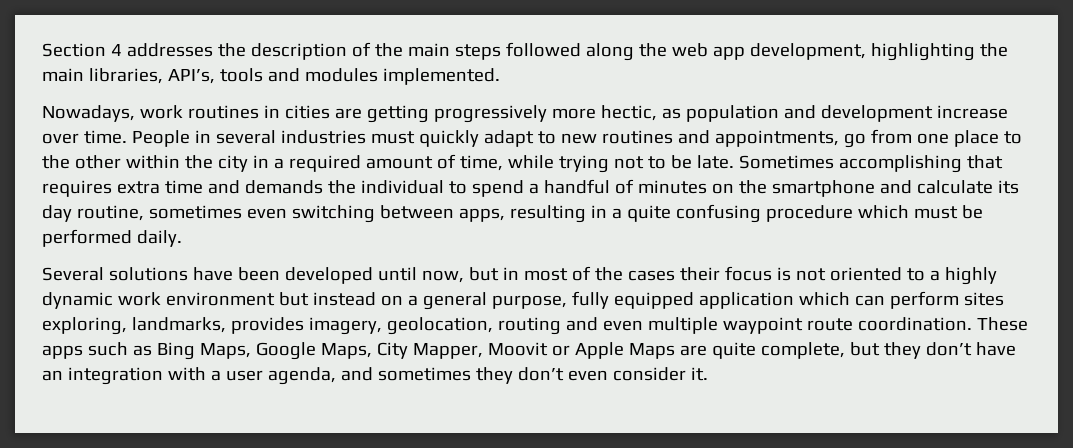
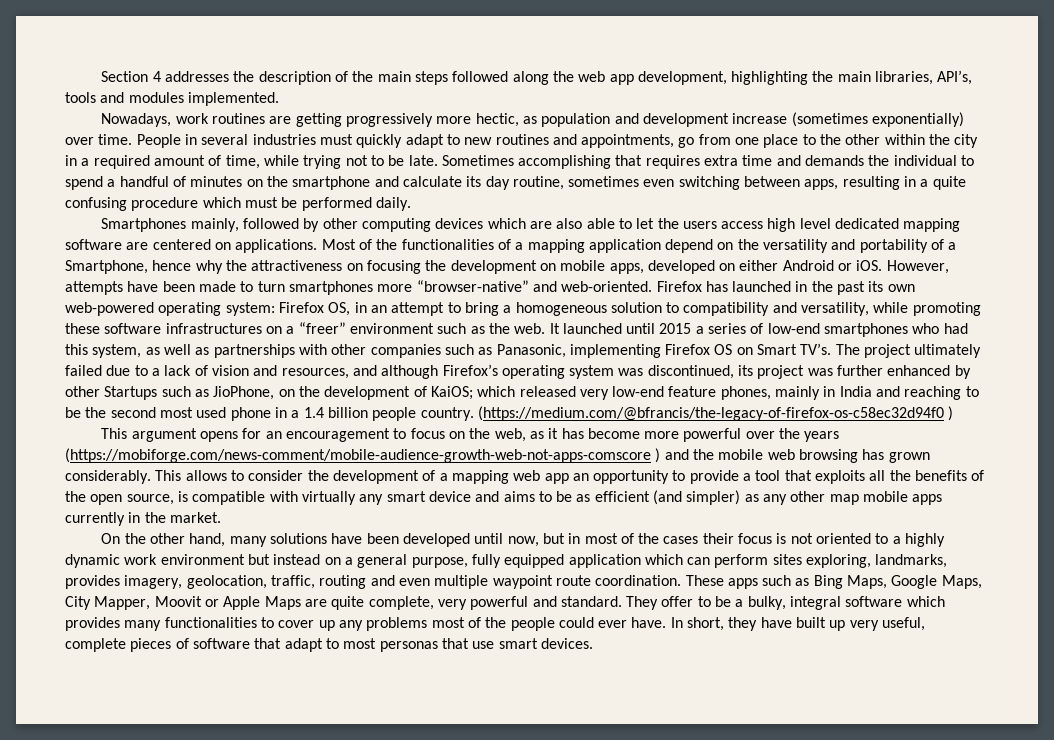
[263,105,330,119] in cities -> (266, 118) none
(1008, 112) none -> [791,112,964,127] (sometimes exponentially)
[42,267,104,281] Several -> [101,218,961,232] [65,239,957,253] [65,260,949,274] [65,280,915,295] [65,302,981,316] [65,322,968,337] [65,343,982,358] [65,364,971,379] [65,386,979,400] [65,406,954,421] [101,428,840,442] [65,448,930,463] [65,470,985,484] [65,490,943,505] [65,512,221,526] [101,533,267,547] Smartphones mainly, followed by other computing devices which are also able to let the users access high level dedicated mapping software are centered on applications. Most of the functionalities of a mapping application depend on the versatility and portability of a Smartphone, hence why the attractiveness on focusing the development on mobile apps, developed on either Android or iOS. However, attempts have been made to turn smartphones more “browser-native” and web-oriented. Firefox has launched in the past its own web-powered operating system: Firefox OS, in an attempt to bring a homogeneous solution to compatibility and versatility, while promoting these software infrastructures on a “freer” environment such as the web. It launched until 2015 a series of low-end smartphones who had this system, as well as partnerships with other companies such as Panasonic, implementing Firefox OS on Smart TV’s. The project ultimately failed due to a lack of vision and resources, and although Firefox’s operating system was discontinued, its project was further enhanced by other Startups such as JioPhone, on the development of KaiOS; which released very low-end feature phones, mainly in India and reaching to be the second most used phone in a 1.4 billion people country. (https://medium.com/@bfrancis/the-legacy-of-firefox-os-c58ec32d94f0 ) // This argument opens for an encouragement to focus on the web, as it has become more powerful over the years (https://mobiforge.com/news-comment/mobile-audience-growth-web-not-apps-comscore ) and the mobile web browsing has grown considerably. This allows to consider the development of a mapping web app an opportunity to provide a tool that exploits all the benefits of the open source, is compatible with virtually any smart device and aims to be as efficient (and simpler) as any other map mobile apps currently in the market. // On the other hand, many
(493, 326) none -> [270,575,315,589] traffic,
[849,342,1016,359] [42,367,708,385] but they don’t have an integration with a user agenda, and sometimes they don’t even consider it. -> [437,596,945,610] [65,617,926,631] [65,638,593,652] very powerful and standard. They offer to be a bulky, integral software which provides many functionalities to cover up any problems most of the people could ever have. In short, they have built up very useful, complete pieces of software that adapt to most personas that use smart devices.

